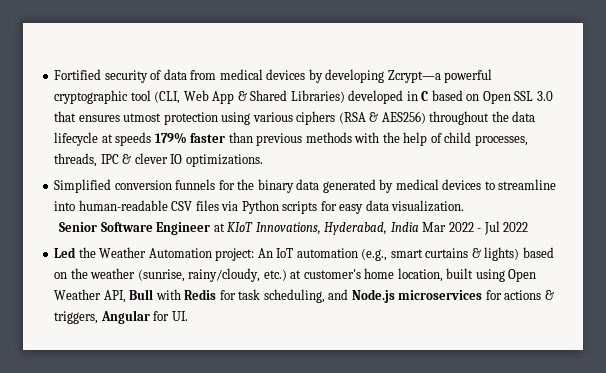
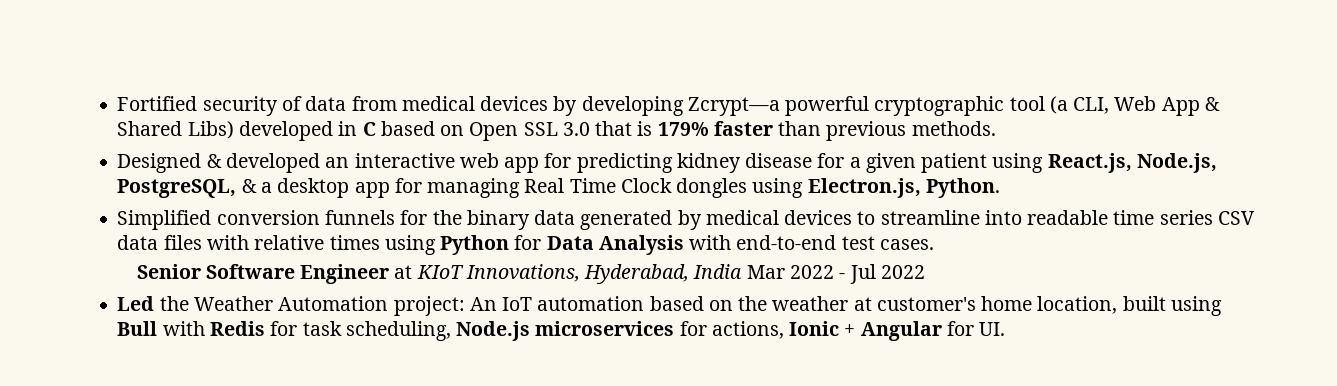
[154,91,181,104] (CLI, -> [1049,96,1110,114] (a CLI,
[290,90,345,103] Libraries) -> [187,121,234,139] Libs)
[78,111,536,125] [54,132,528,146] [54,153,263,167] ensures utmost protection using various ciphers (RSA & AES256) throughout the data lifecycle at speeds 179% faster than previous methods with the help of child processes, threads, IPC & clever IO optimizations. -> [637,121,996,141] [117,153,1217,173] [117,178,1000,198] is 179% faster than previous methods. // Designed & developed an interactive web app for predicting kidney disease for a given patient using React.js, Node.js, PostgreSQL, & a desktop app for managing Real Time Clock dongles using Electron.js, Python.
[78,200,465,214] human-readable CSV files via Python scripts for easy data visualization. -> [1027,210,1255,225] [117,235,934,255] readable time series CSV data files with relative times using Python for Data Analysis with end-to-end test cases.
[361,247,520,261] (e.g., smart curtains & lights) -> (645, 303) none
[137,268,287,282] (sunrise, rainy/cloudy, etc.) -> (849, 303) none
[508,269,537,282] [54,289,126,303] Open Weather API, -> (1222, 306) none
[328,289,349,300] and -> (451, 331) none
[504,290,554,300] [54,311,99,324] actions & triggers, -> [711,321,856,339] actions, Ionic +

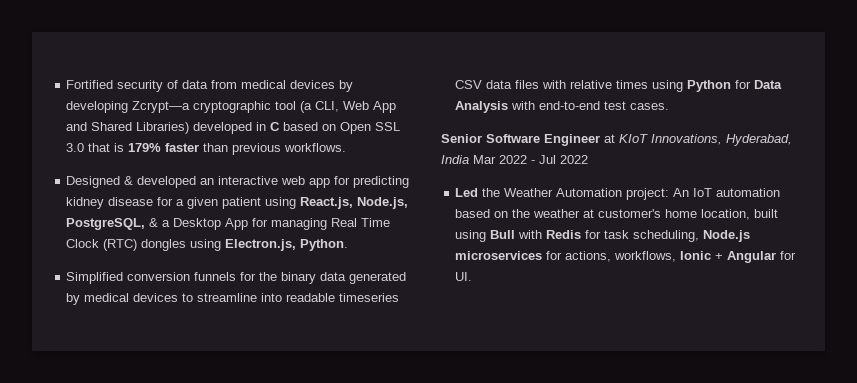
[785,96,870,116] powerful -> (191, 107) none
[1204,97,1220,111] [117,121,234,139] & Shared Libs) -> [66,122,190,134] and Shared Libraries)
[911,121,996,136] methods. -> [284,143,347,152] workflows.
[277,178,390,198] desktop app -> [173,218,249,230] Desktop App
(672, 185) none -> [103,239,138,251] (RTC)
[1113,210,1213,225] time series -> [339,293,400,302] timeseries
(784, 330) none -> [614,251,677,262] workflows,

